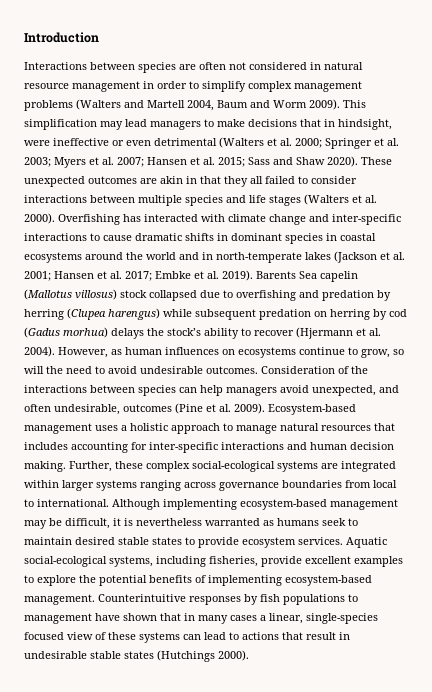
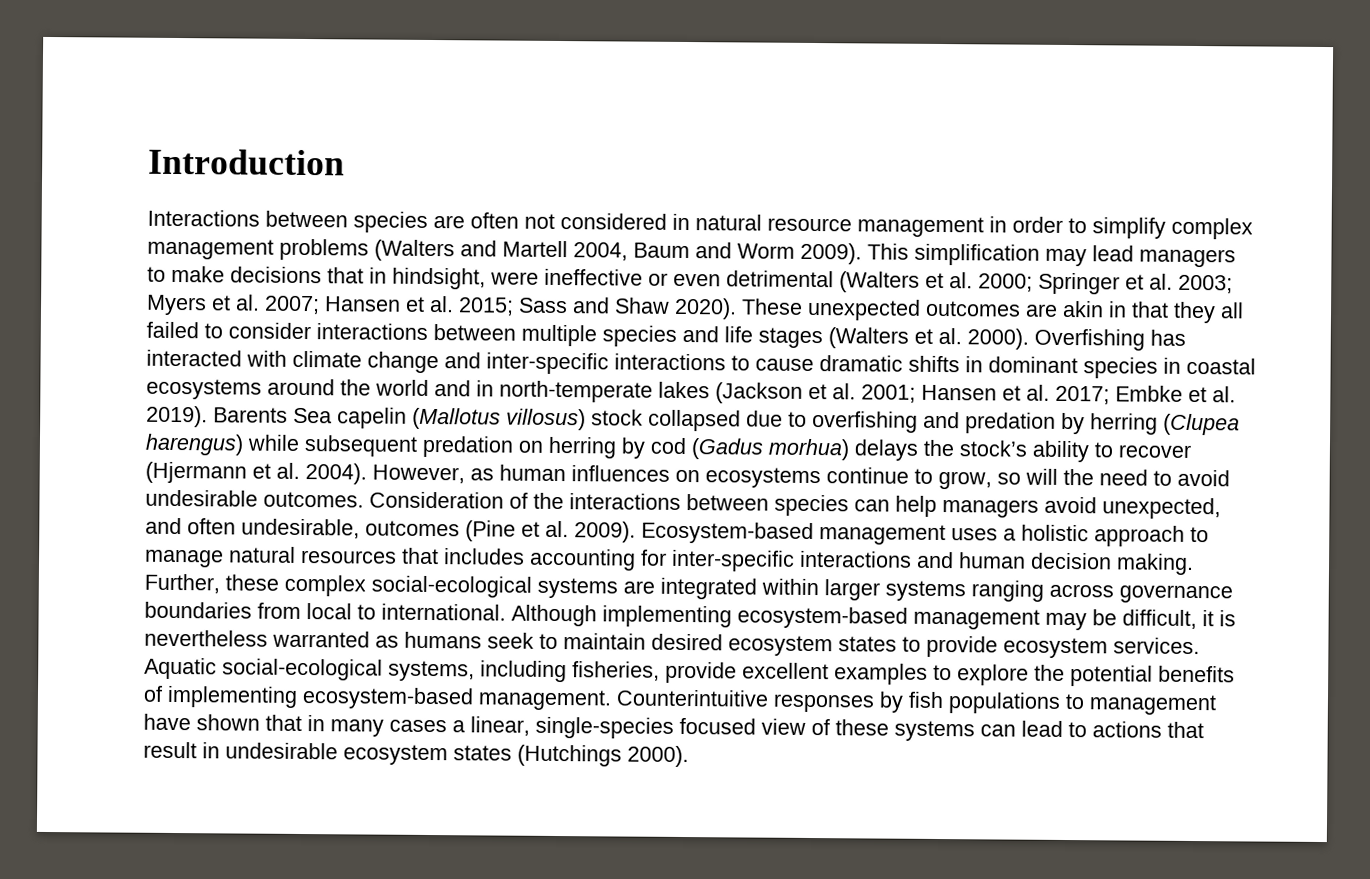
[118,537,149,545] stable -> [728,635,833,657] ecosystem
[90,651,121,659] stable -> [343,744,448,766] ecosystem

